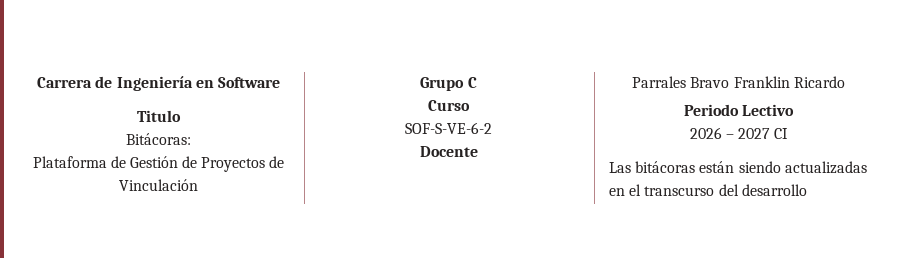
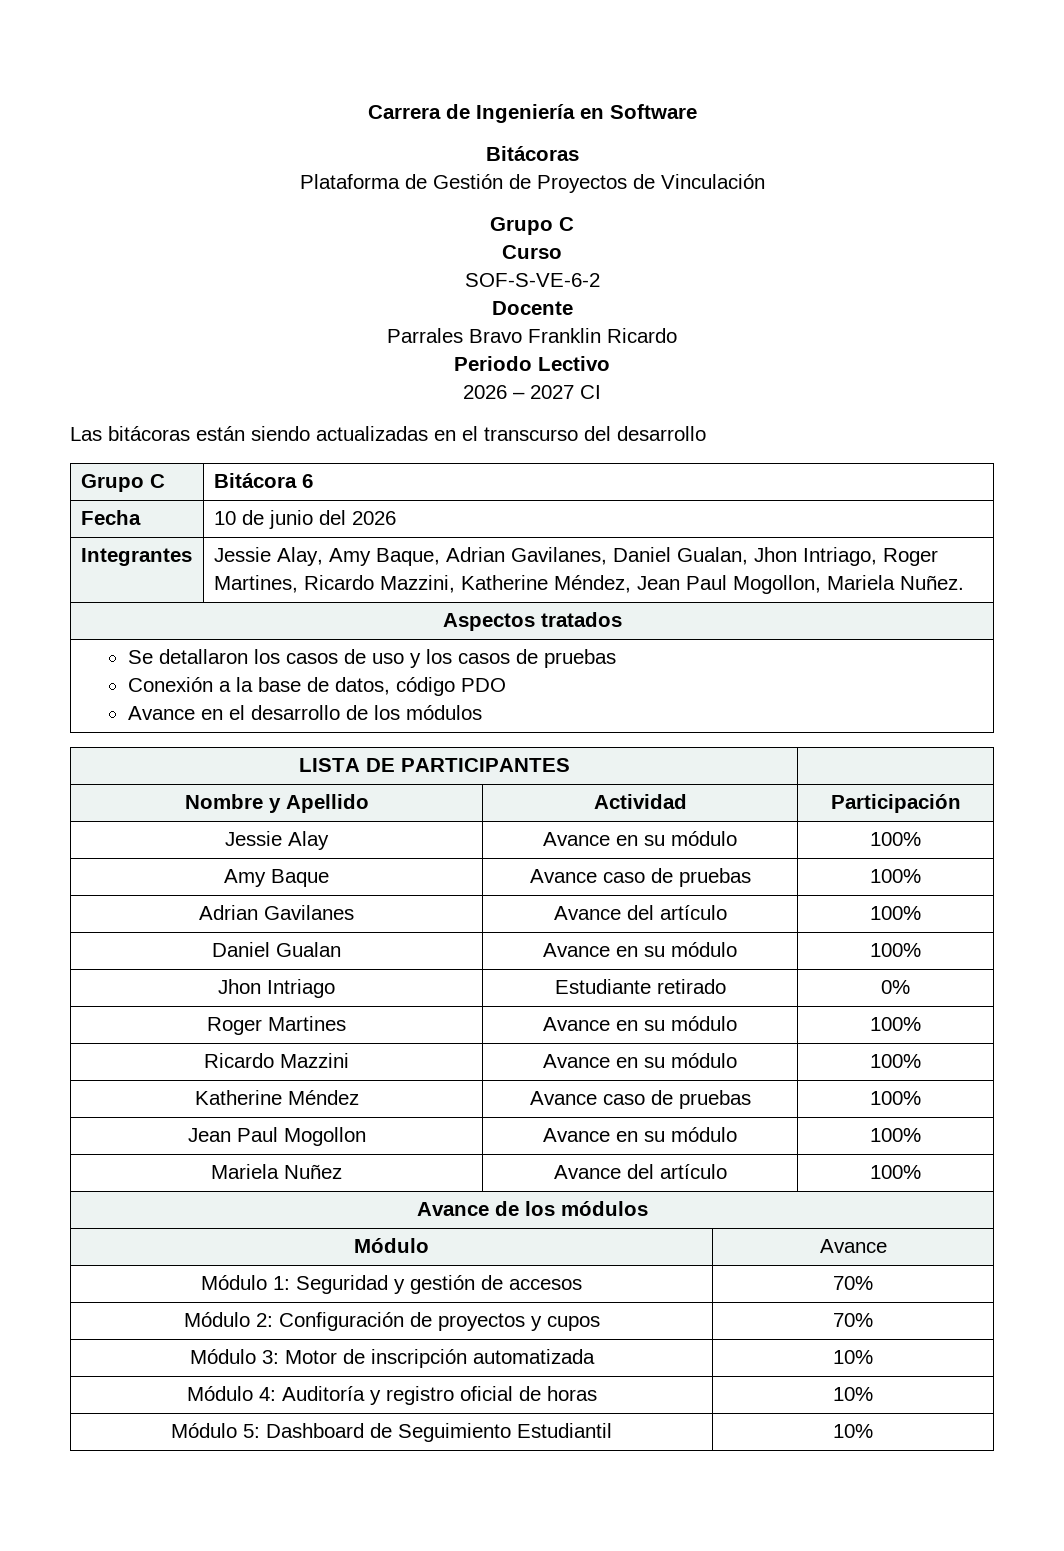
[137,110,181,122] [126,133,191,145] Titulo // Bitácoras: -> [485,146,579,161] Bitácoras
(807, 190) none -> [80,474,165,492] [213,473,313,488] [80,510,141,525] [213,510,396,529] [80,548,192,566] [213,547,938,566] [213,575,964,594] [442,612,622,631] [127,649,616,668] [127,677,506,696] [127,705,482,720] [298,758,570,772] [184,794,369,813] [593,794,687,809] [830,794,961,813] [225,831,329,850] [543,831,737,846] [870,832,921,846] [224,869,329,887] [529,868,751,887] [870,869,921,883] [199,905,354,920] [553,905,727,920] [870,906,921,920] [212,942,341,957] [543,942,737,957] [870,943,921,957] [218,979,335,998] [554,979,726,994] [881,980,910,994] [207,1016,346,1035] [543,1016,737,1031] [870,1017,921,1031] [204,1053,349,1068] [543,1053,737,1068] [870,1054,921,1068] [194,1090,359,1105] [529,1090,751,1109] [870,1091,921,1105] [187,1127,366,1146] [543,1127,737,1142] [870,1128,921,1142] [211,1164,342,1179] [553,1164,727,1179] [870,1165,921,1179] [416,1201,648,1216] [354,1238,429,1253] [819,1239,887,1253] [200,1275,582,1294] [833,1276,873,1290] [183,1312,600,1331] [833,1313,873,1327] [189,1349,595,1368] [833,1350,873,1364] [186,1386,597,1405] [833,1387,873,1401] [171,1423,612,1442] [833,1424,873,1438] // Grupo C | Bitácora 6 // Fecha | 10 de junio del 2026 // Integrantes | Jessie Alay, Amy Baque, Adrian Gavilanes, Daniel Gualan, Jhon Intriago, Roger Martines, Ricardo Mazzini, Katherine Méndez, Jean Paul Mogollon, Mariela Nuñez. // Aspectos tratados // Se detallaron los casos de uso y los casos de pruebas // Conexión a la base de datos, código PDO // Avance en el desarrollo de los módulos // LISTA DE PARTICIPANTES | // Nombre y Apellido | Actividad | Participación // Jessie Alay | Avance en su módulo | 100% // Amy Baque | Avance caso de pruebas | 100% // Adrian Gavilanes | Avance del artículo | 100% // Daniel Gualan | Avance en su módulo | 100% // Jhon Intriago | Estudiante retirado | 0% // Roger Martines | Avance en su módulo | 100% // Ricardo Mazzini | Avance en su módulo | 100% // Katherine Méndez | Avance caso de pruebas | 100% // Jean Paul Mogollon | Avance en su módulo | 100% // Mariela Nuñez | Avance del artículo | 100% // Avance de los módulos // Módulo | Avance // Módulo 1: Seguridad y gestión de accesos | 70% // Módulo 2: Configuración de proyectos y cupos | 70% // Módulo 3: Motor de inscripción automatizada | 10% // Módulo 4: Auditoría y registro oficial de horas | 10% // Módulo 5: Dashboard de Seguimiento Estudiantil | 10%

